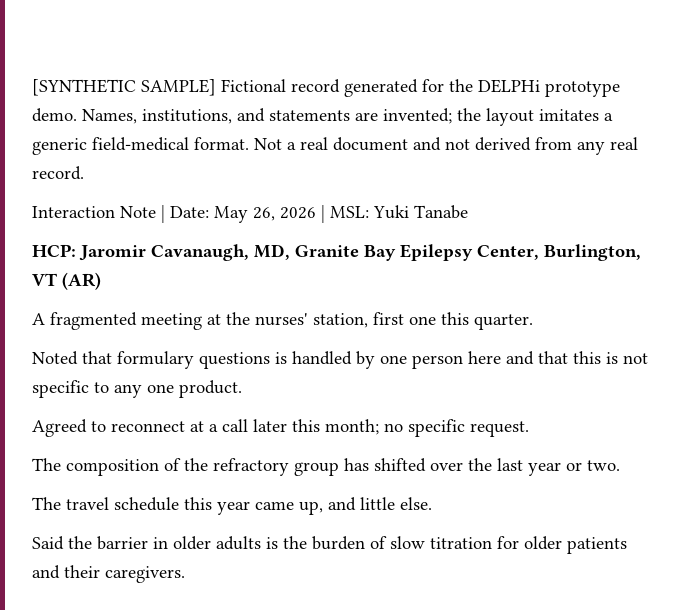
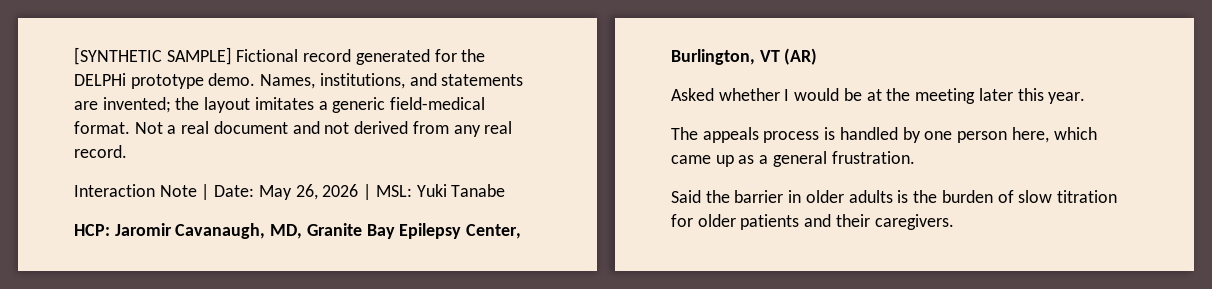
[32,312,533,330] [32,351,270,369] A fragmented meeting at the nurses' station, first one this quarter. // Noted that formulary questions -> [671,88,1086,104] [671,127,820,143] Asked whether I would be at the meeting later this year. // The appeals process
[468,351,648,365] [32,380,242,398] [32,419,529,437] [32,458,620,476] [32,497,432,515] here and that this is not specific to any one product. // Agreed to reconnect at a call later this month; no specific request. // The composition of the refractory group has shifted over the last year or two. // The travel schedule this year came up, and little else. -> [1011,127,1097,143] [671,151,915,167] here, which came up as a general frustration.

